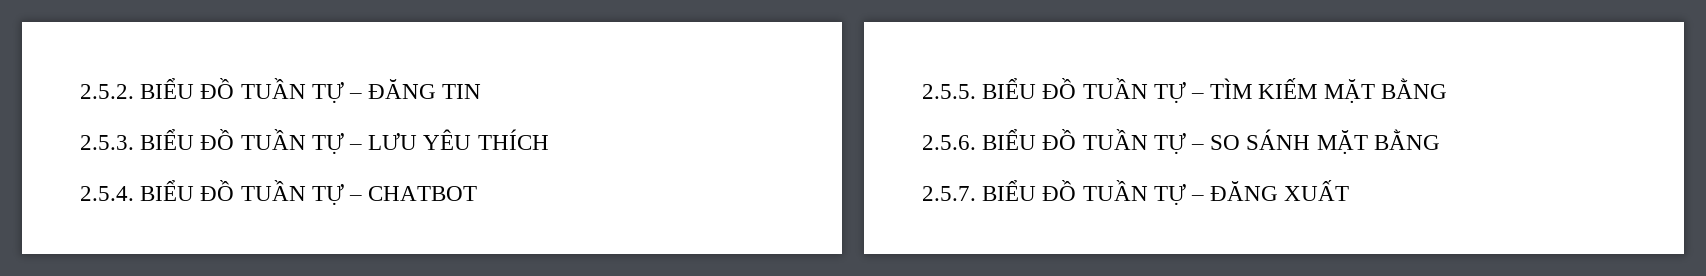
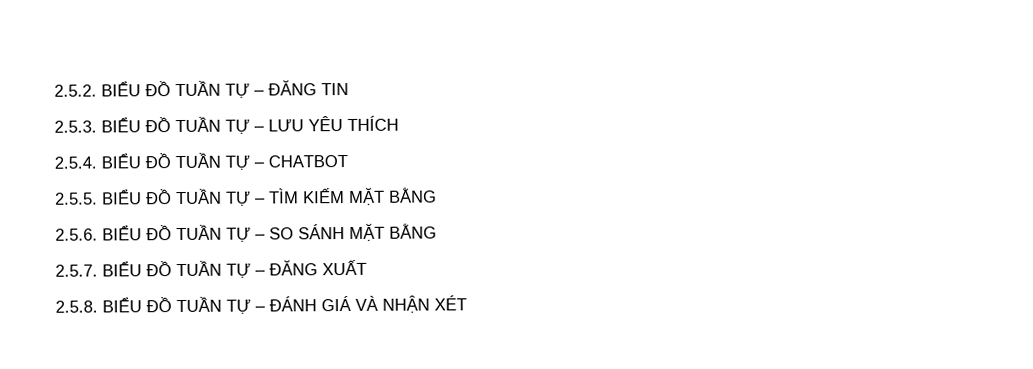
(1350, 190) none -> [55,295,467,315] // 2.5.8. BIỂU ĐỒ TUẦN TỰ – ĐÁNH GIÁ VÀ NHẬN XÉT

